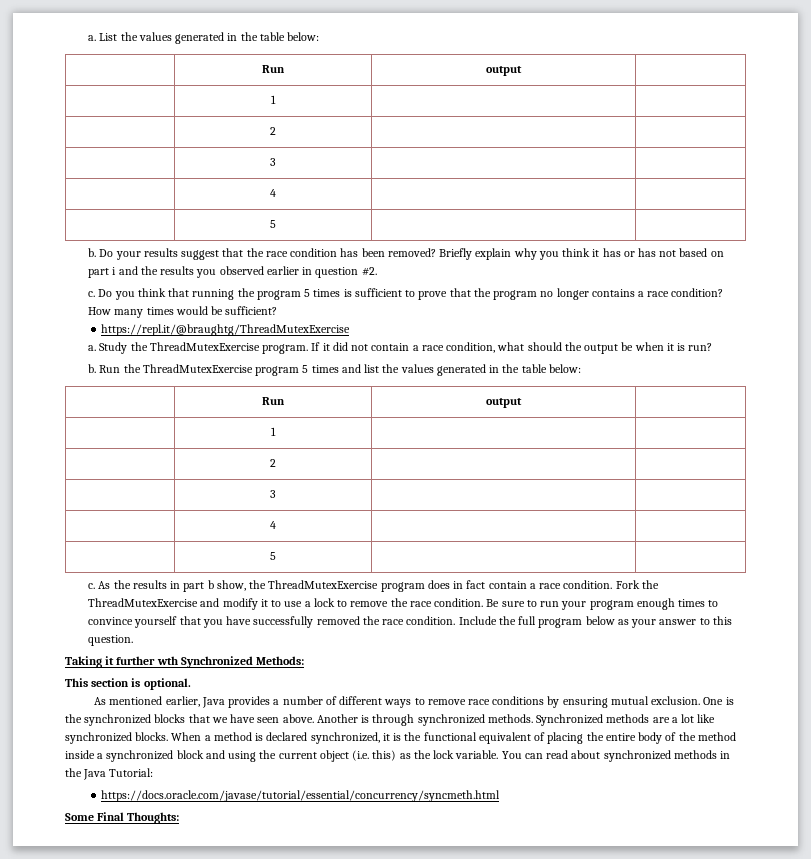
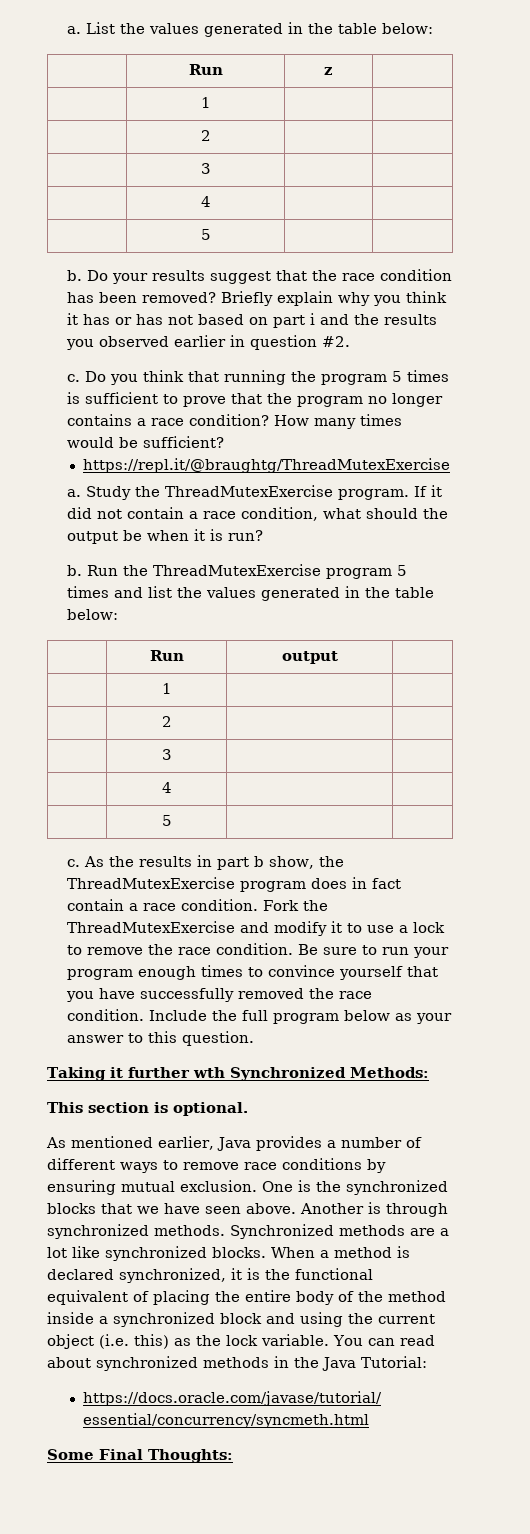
[486,66,522,76] output -> [324,67,333,75] z

